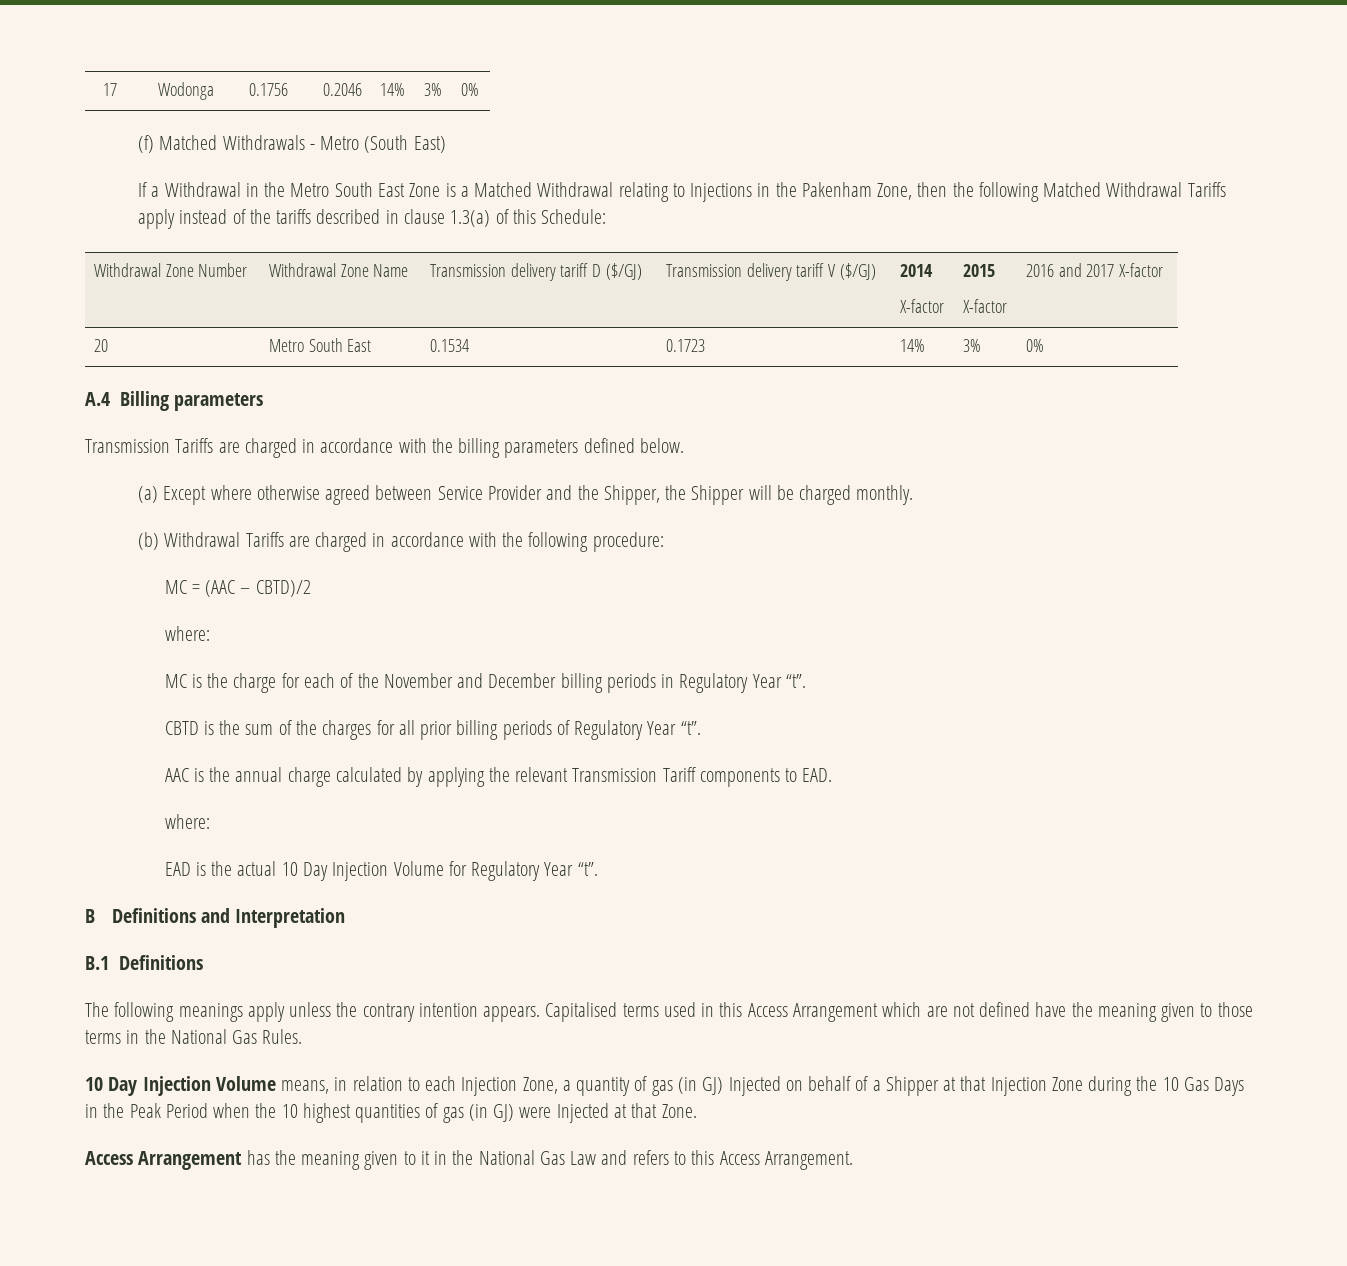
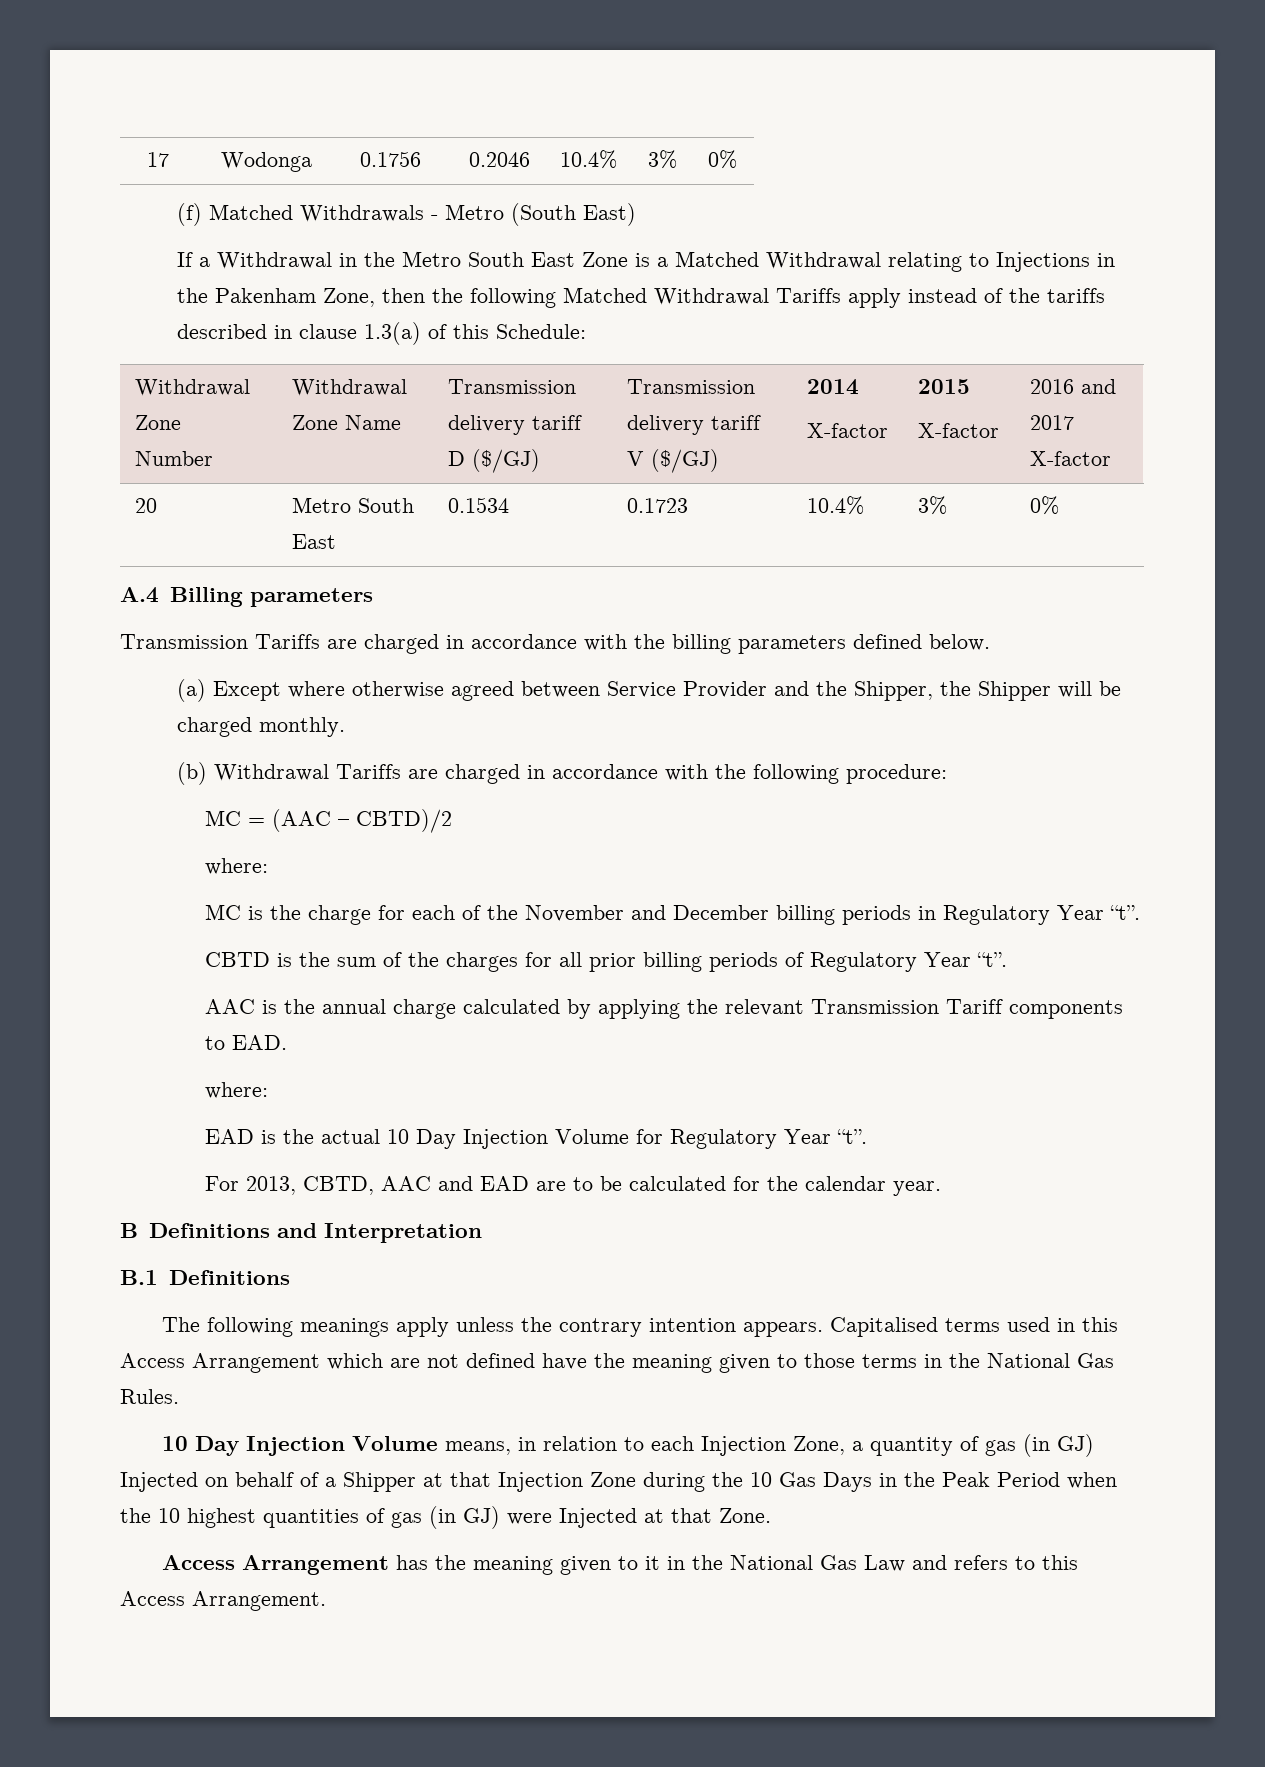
[379,83,405,96] 14% -> [559,150,617,169] 10.4%
[899,339,925,352] 14% -> [806,496,864,515] 10.4%
(598, 869) none -> [204,1176,941,1196] // For 2013, CBTD, AAC and EAD are to be calculated for the calendar year.

